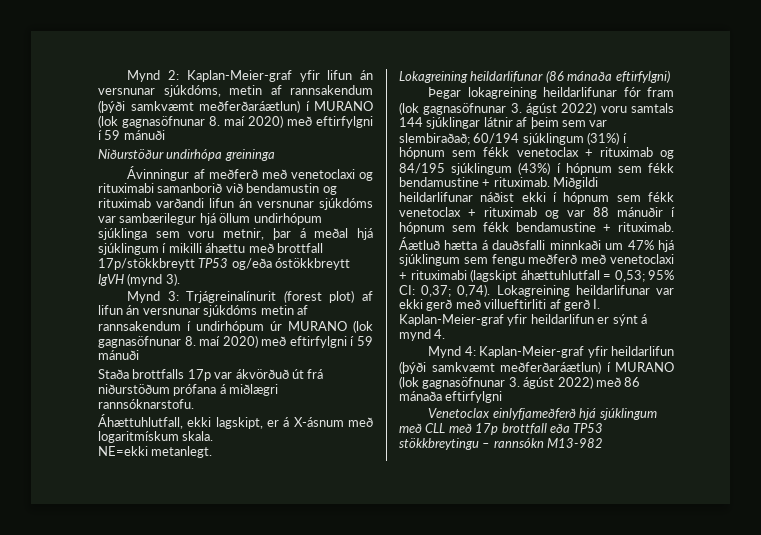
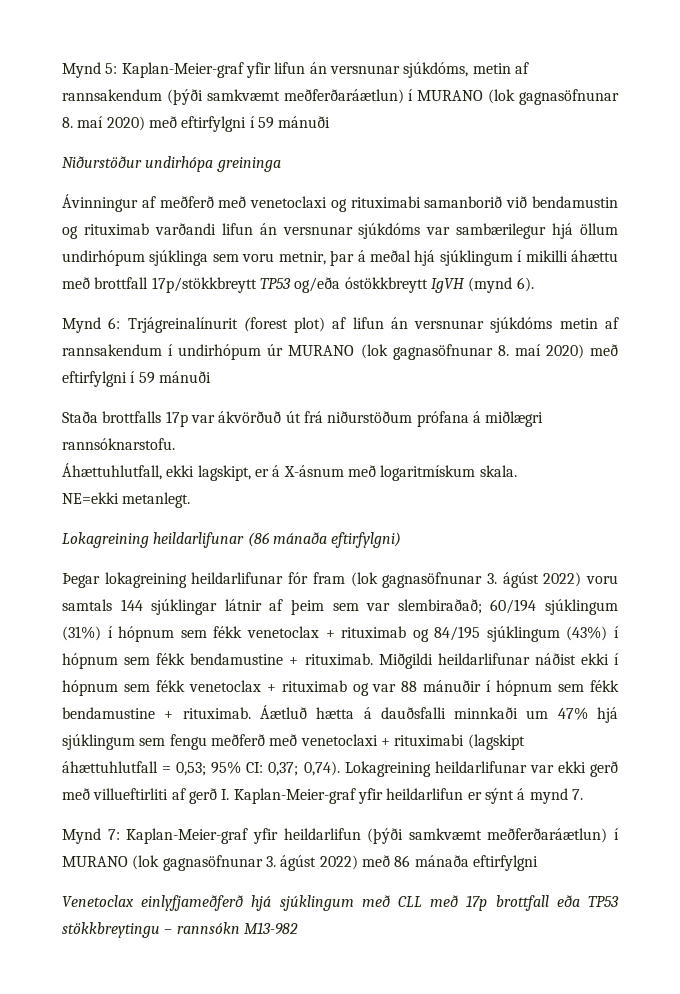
[127,70,180,82] Mynd 2: -> [62,62,118,78] Mynd 5:
[165,273,180,286] [127,291,179,303] 3). // Mynd 3: -> [516,277,534,292] [62,317,121,333] 6). // Mynd 6:
[434,329,446,339] [428,346,476,358] 4. // Mynd 4: -> [571,789,583,800] [62,828,120,844] 7. // Mynd 7:

